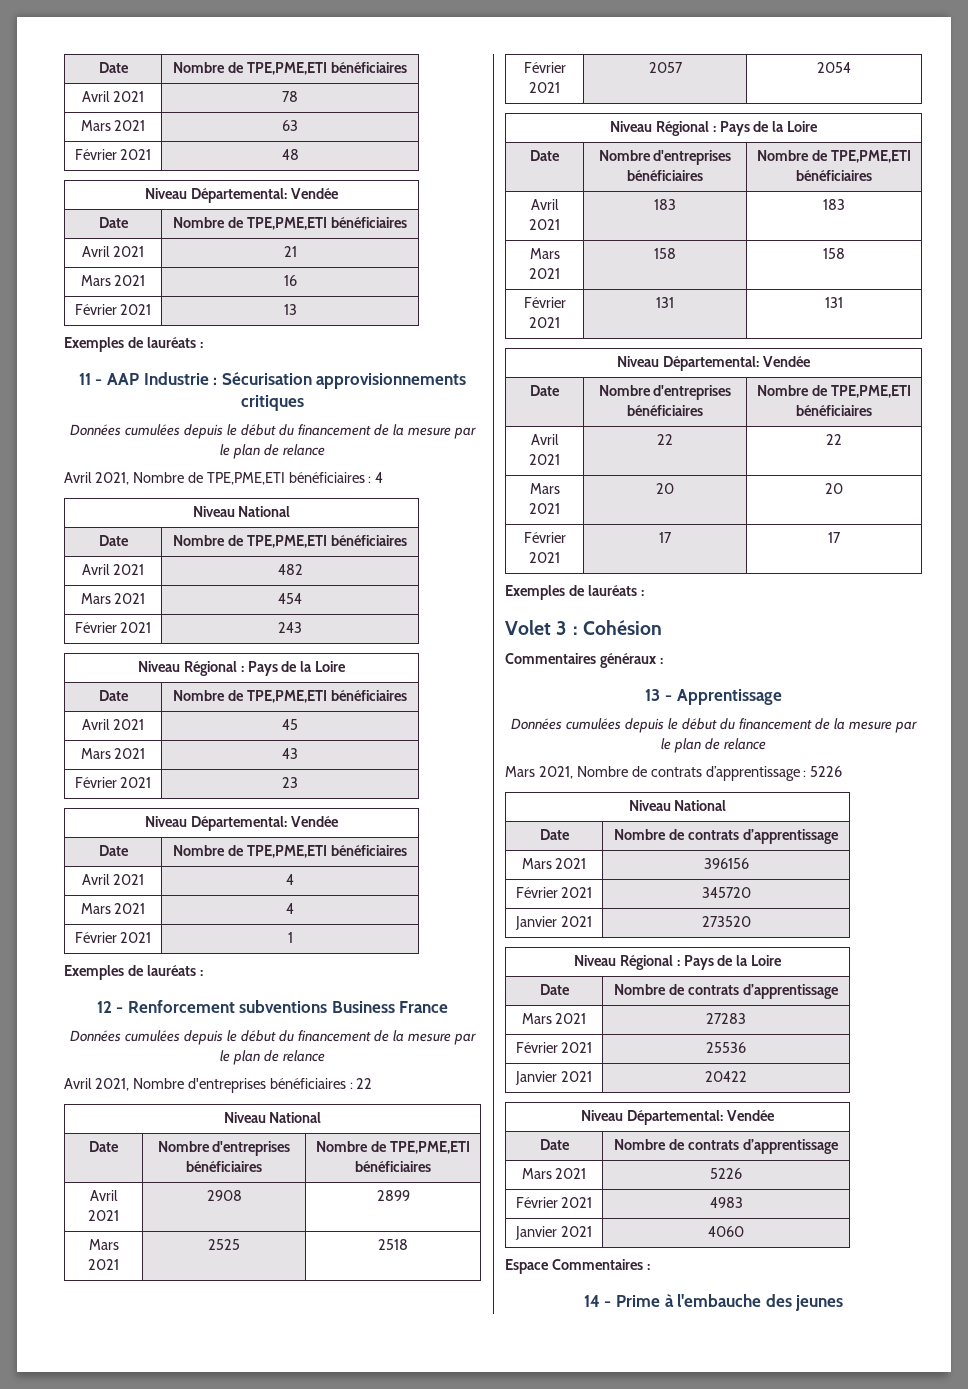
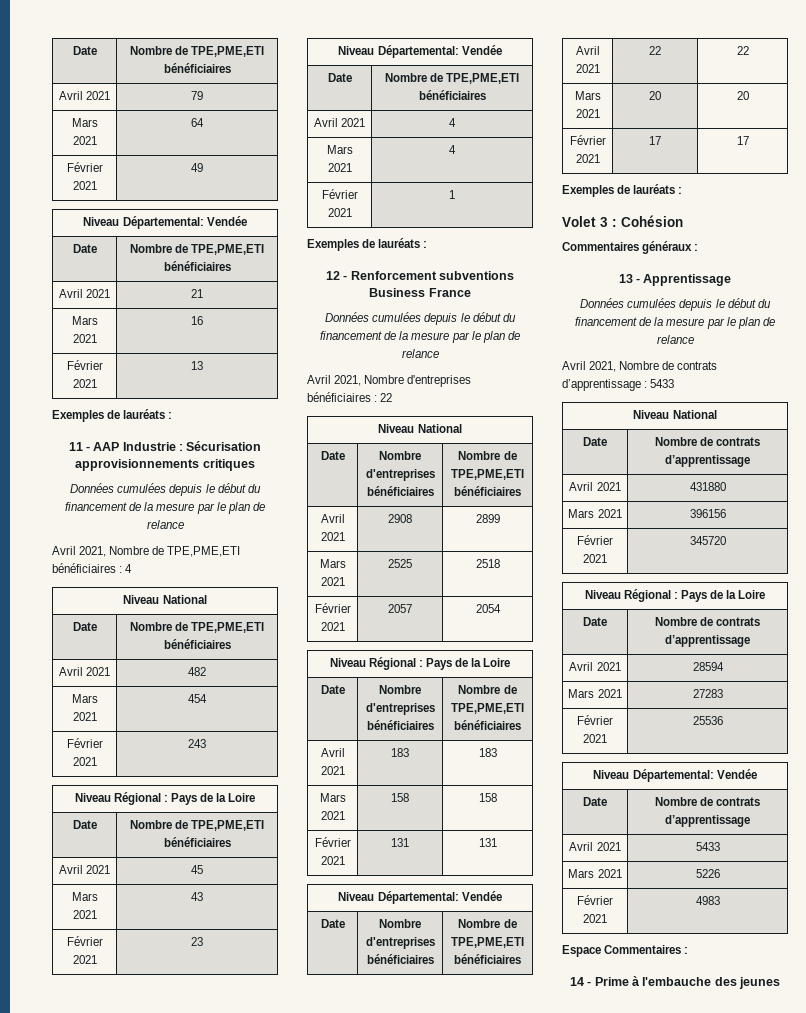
[98,62,129,73] [173,62,407,75] [82,91,144,102] [282,91,298,102] [80,120,146,131] [282,120,298,131] [74,149,152,160] [281,149,299,160] Date | Nombre de TPE,PME,ETI bénéficiaires // Avril 2021 | 78 // Mars 2021 | 63 // Février 2021 | 48 -> [72,46,97,55] [129,46,265,57] [163,63,231,73] [58,91,111,100] [191,91,203,100] [71,118,98,127] [72,136,97,145] [191,118,204,127] [66,162,103,172] [72,181,97,190] [191,163,203,172] Date | Nombre de TPE,PME,ETI bénéficiaires // Avril 2021 | 79 // Mars 2021 | 64 // Février 2021 | 49
[505,766,535,777] Mars -> [562,361,586,370] Avril
[810,766,843,777] 5226 -> [650,379,675,388] 5433
(839, 836) none -> [569,482,621,491] [689,482,726,491] // Avril 2021 | 431880
[515,916,592,930] [701,916,751,927] // Janvier 2021 | 273520 -> (726, 540) none
(839, 991) none -> [569,662,621,671] [692,662,724,671] // Avril 2021 | 28594
[515,1071,592,1085] [705,1071,747,1082] // Janvier 2021 | 20422 -> (723, 720) none
(839, 1146) none -> [569,842,621,851] [695,842,720,851] // Avril 2021 | 5433
[515,1226,592,1240] [708,1226,744,1237] // Janvier 2021 | 4060 -> (720, 900) none

